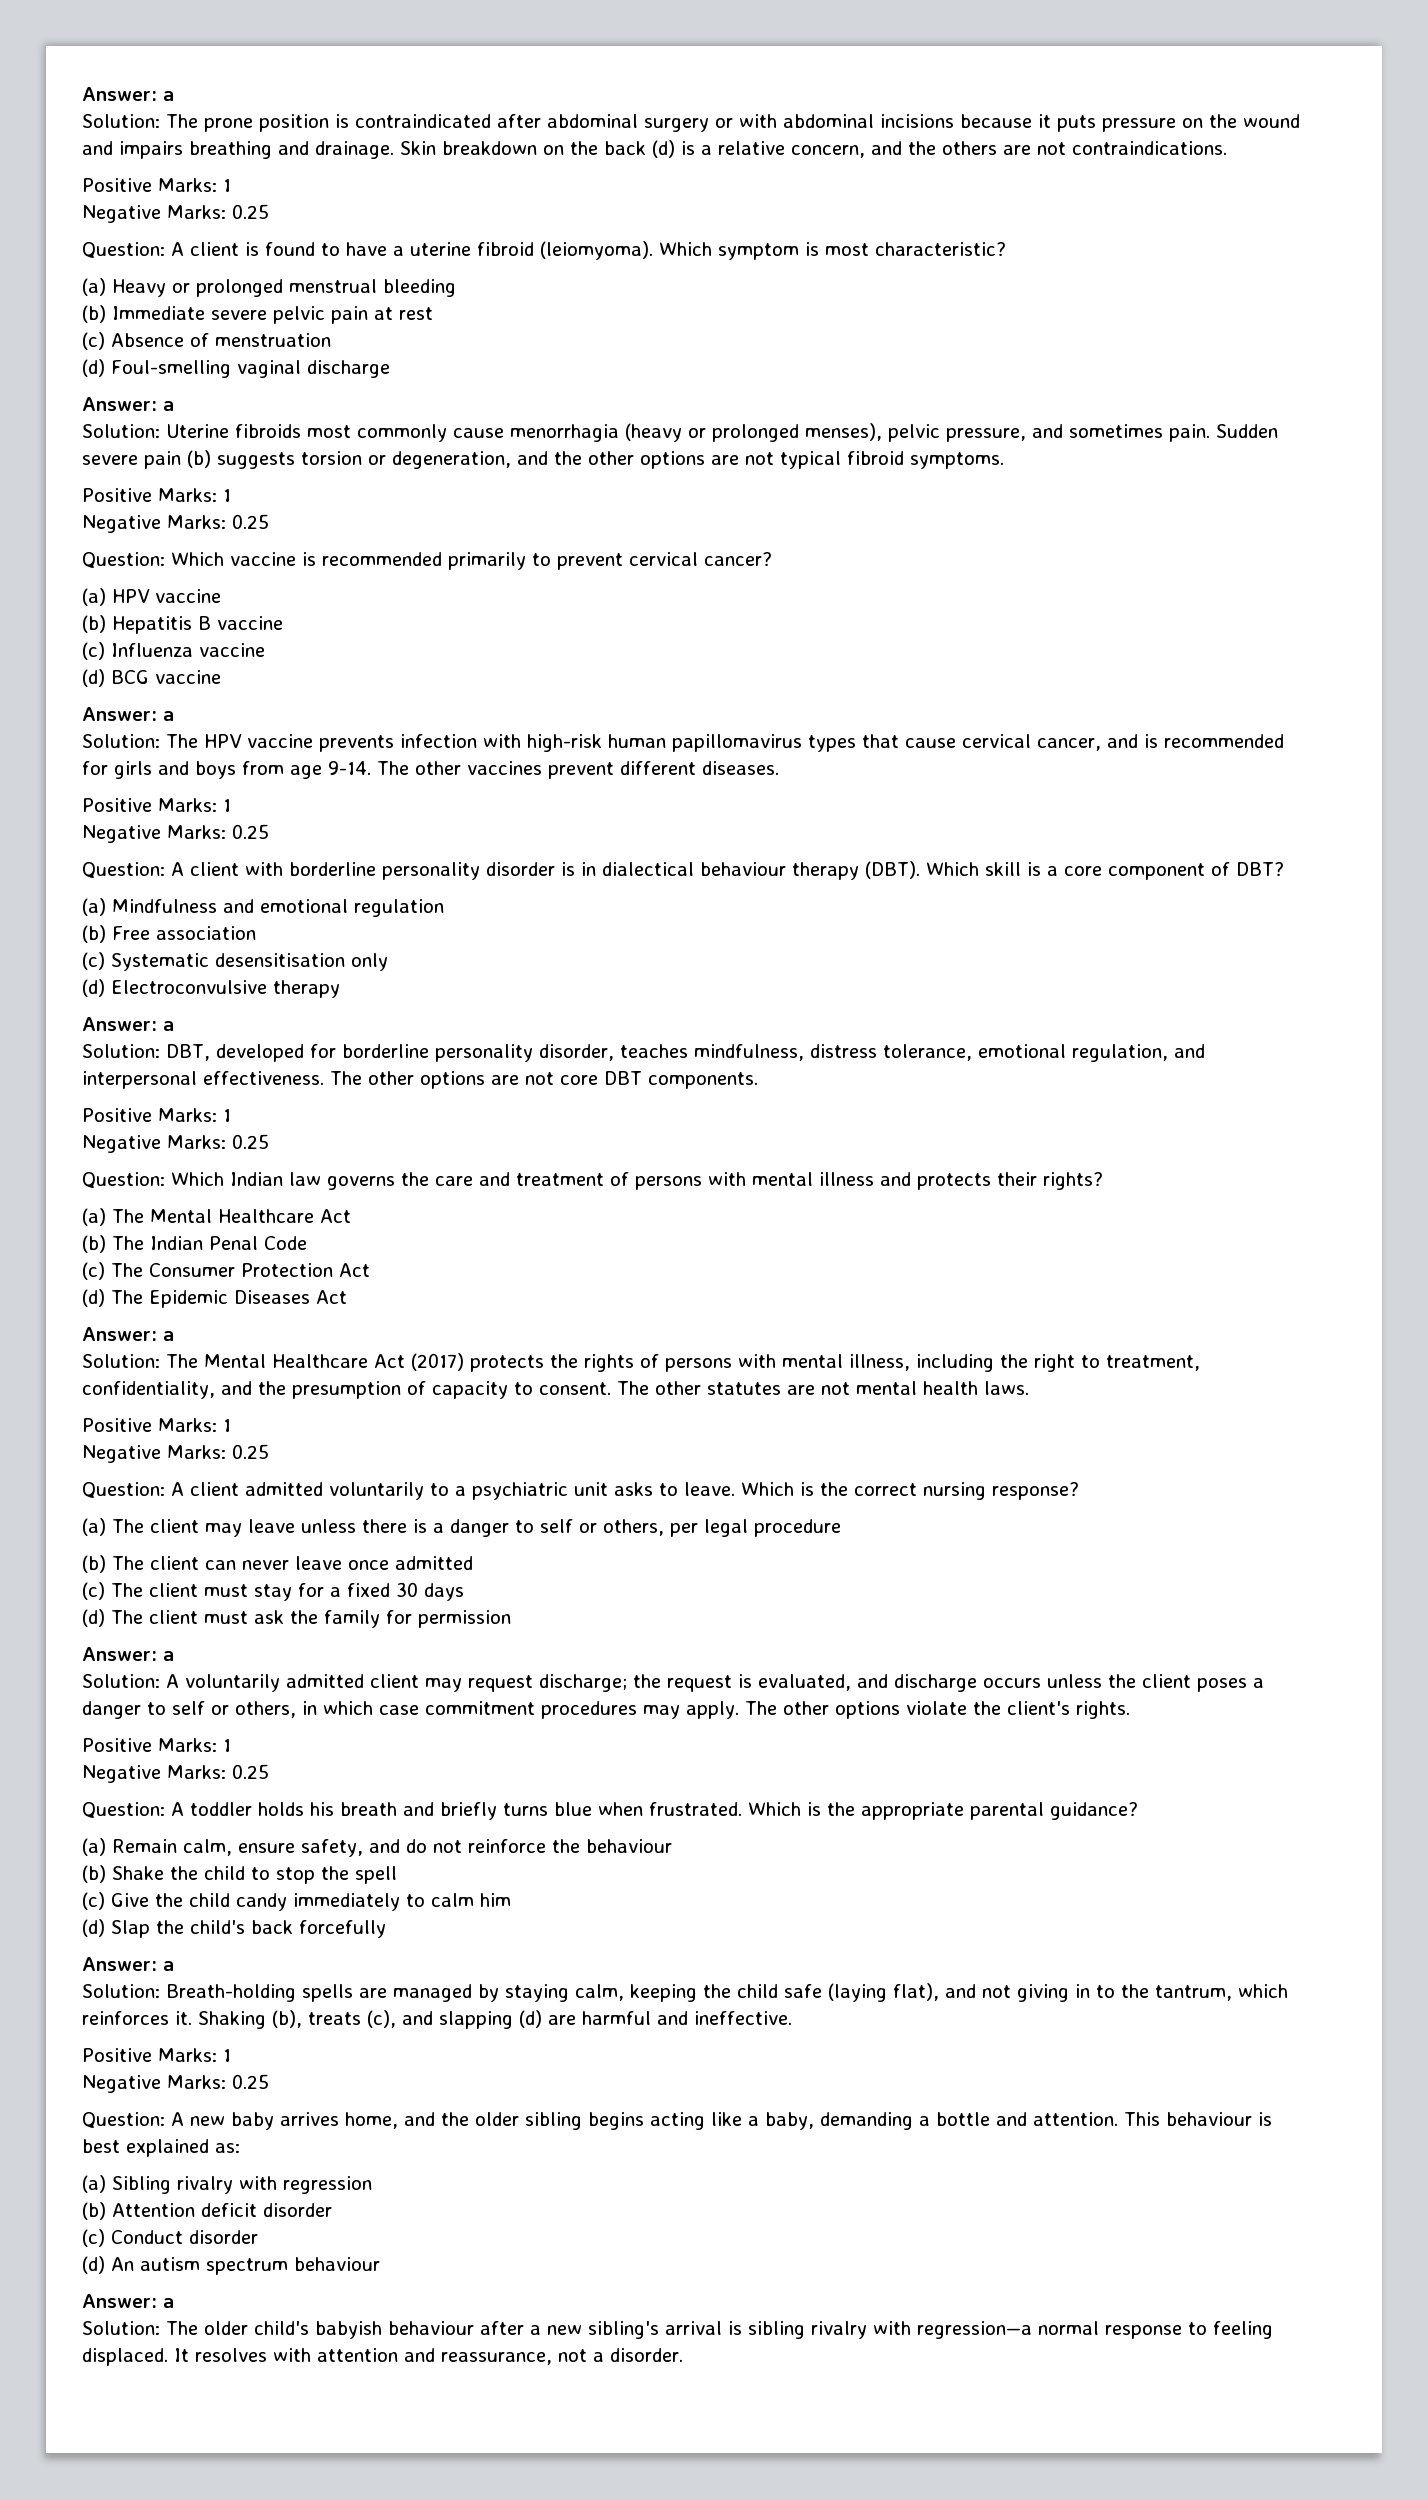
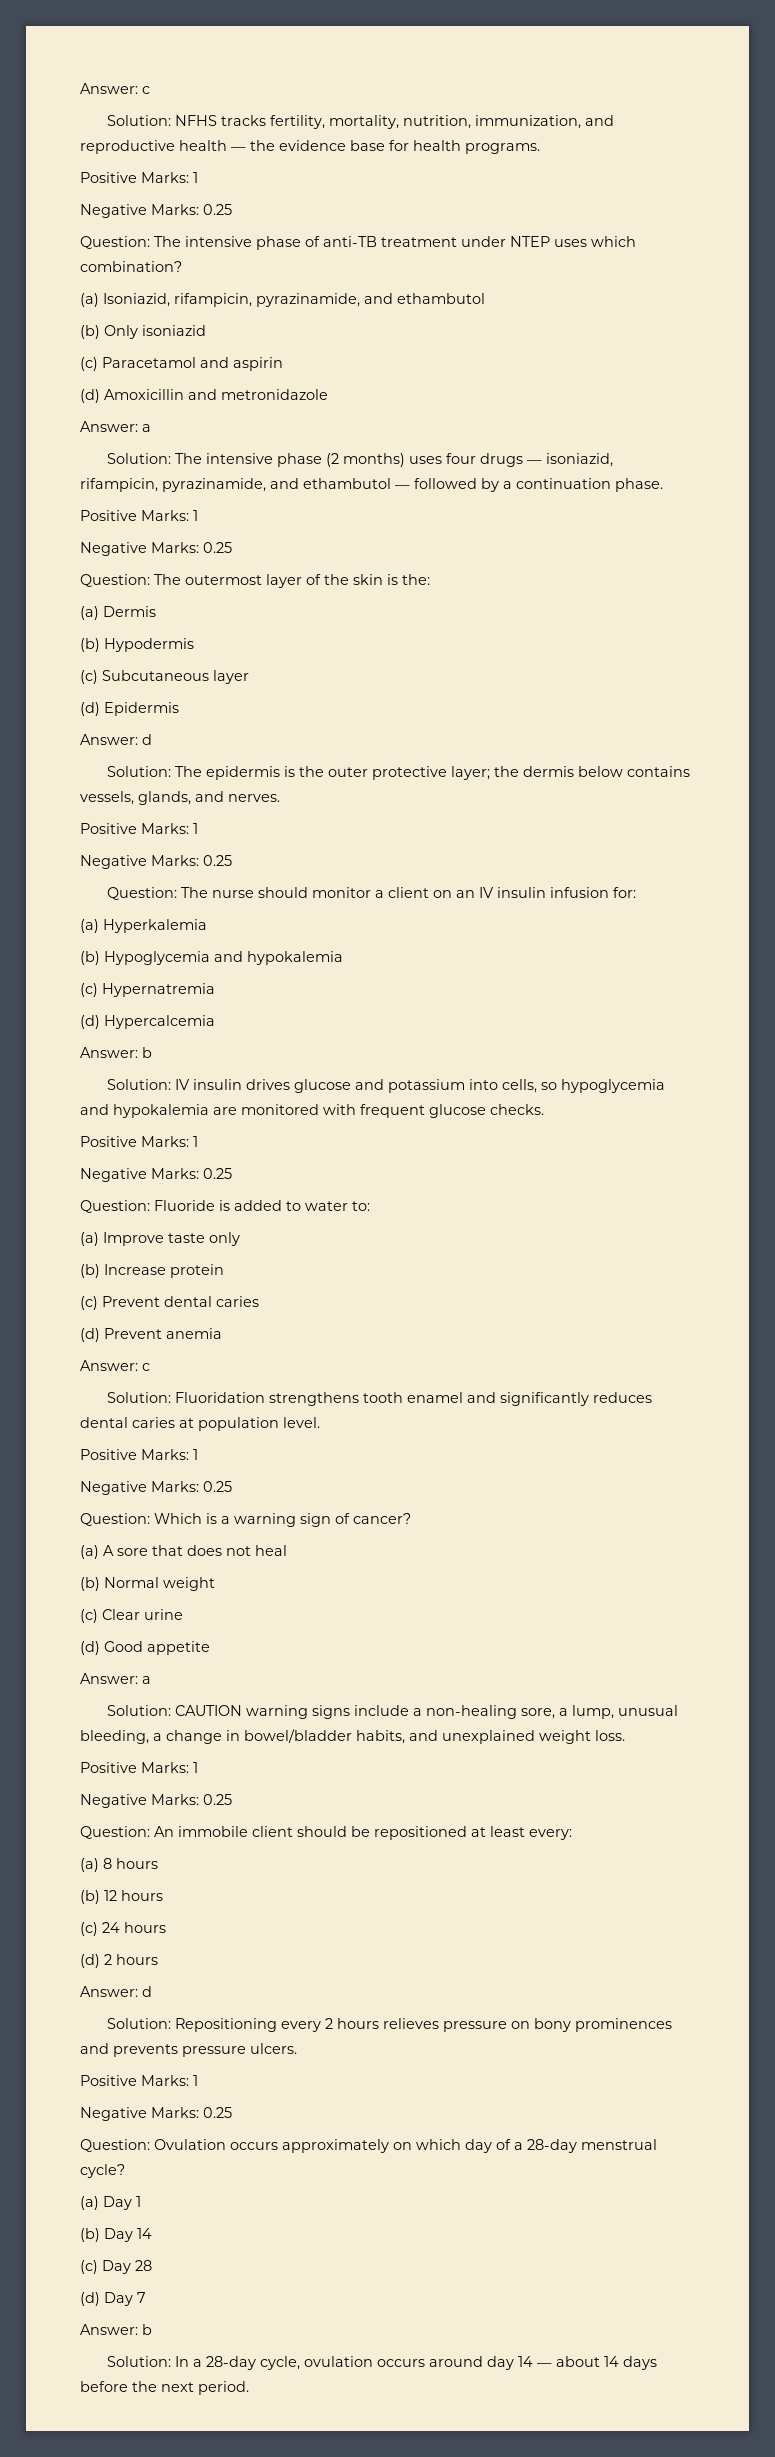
[82,87,174,101] [82,114,1300,132] [82,140,1227,159] [82,178,231,192] [82,204,269,223] [82,241,1006,260] [82,278,456,297] [82,305,433,324] [82,332,331,350] [82,359,390,378] [82,397,174,411] [82,423,1278,442] [82,450,1004,469] [82,488,231,502] [82,514,269,533] [82,552,772,570] [82,588,221,606] [82,615,283,634] [82,642,265,660] [82,669,221,687] [82,707,174,721] [82,734,1284,752] [82,761,779,779] [82,798,231,812] [82,824,269,843] [82,861,1284,880] [82,898,444,917] [82,925,256,943] [82,952,388,971] [82,979,340,998] [82,1017,174,1031] [82,1044,1205,1062] [82,1071,758,1089] [82,1108,231,1122] [82,1134,269,1153] [82,1172,1103,1190] [82,1208,351,1226] [82,1235,307,1253] [82,1262,370,1280] [82,1289,347,1308] [82,1327,174,1341] [82,1353,1200,1372] [82,1381,1029,1399] [82,1418,231,1432] [82,1444,269,1463] [82,1482,1079,1500] [82,1518,841,1537] [82,1555,473,1573] [82,1582,464,1601] [82,1609,511,1628] [82,1647,174,1661] [82,1674,1264,1692] [82,1701,1130,1719] [82,1738,231,1752] [82,1764,269,1783] [82,1802,1138,1820] [82,1838,672,1857] [82,1865,397,1884] [82,1892,511,1911] [82,1919,386,1938] [82,1957,174,1971] [82,1983,1288,2002] [82,2010,792,2029] [82,2048,231,2062] [82,2074,269,2093] [82,2112,1272,2130] [82,2139,240,2157] [82,2175,372,2194] [82,2202,332,2220] [82,2229,258,2247] [82,2256,380,2275] [82,2294,174,2308] [82,2321,1273,2339] [82,2348,683,2366] Answer: a // Solution: The prone position is contraindicated after abdominal surgery or with abdominal incisions because it puts pressure on the wound and impairs breathing and drainage. Skin breakdown on the back (d) is a relative concern, and the others are not contraindications. // Positive Marks: 1 // Negative Marks: 0.25 // Question: A client is found to have a uterine fibroid (leiomyoma). Which symptom is most characteristic? // (a) Heavy or prolonged menstrual bleeding // (b) Immediate severe pelvic pain at rest // (c) Absence of menstruation // (d) Foul-smelling vaginal discharge // Answer: a // Solution: Uterine fibroids most commonly cause menorrhagia (heavy or prolonged menses), pelvic pressure, and sometimes pain. Sudden severe pain (b) suggests torsion or degeneration, and the other options are not typical fibroid symptoms. // Positive Marks: 1 // Negative Marks: 0.25 // Question: Which vaccine is recommended primarily to prevent cervical cancer? // (a) HPV vaccine // (b) Hepatitis B vaccine // (c) Influenza vaccine // (d) BCG vaccine // Answer: a // Solution: The HPV vaccine prevents infection with high-risk human papillomavirus types that cause cervical cancer, and is recommended for girls and boys from age 9-14. The other vaccines prevent different diseases. // Positive Marks: 1 // Negative Marks: 0.25 // Question: A client with borderline personality disorder is in dialectical behaviour therapy (DBT). Which skill is a core component of DBT? // (a) Mindfulness and emotional regulation // (b) Free association // (c) Systematic desensitisation only // (d) Electroconvulsive therapy // Answer: a // Solution: DBT, developed for borderline personality disorder, teaches mindfulness, distress tolerance, emotional regulation, and interpersonal effectiveness. The other options are not core DBT components. // Positive Marks: 1 // Negative Marks: 0.25 // Question: Which Indian law governs the care and treatment of persons with mental illness and protects their rights? // (a) The Mental Healthcare Act // (b) The Indian Penal Code // (c) The Consumer Protection Act // (d) The Epidemic Diseases Act // Answer: a // Solution: The Mental Healthcare Act (2017) protects the rights of persons with mental illness, including the right to treatment, confidentiality, and the presumption of capacity to consent. The other statutes are not mental health laws. // Positive Marks: 1 // Negative Marks: 0.25 // Question: A client admitted voluntarily to a psychiatric unit asks to leave. Which is the correct nursing response? // (a) The client may leave unless there is a danger to self or others, per legal procedure // (b) The client can never leave once admitted // (c) The client must stay for a fixed 30 days // (d) The client must ask the family for permission // Answer: a // Solution: A voluntarily admitted client may request discharge; the request is evaluated, and discharge occurs unless the client poses a danger to self or others, in which case commitment procedures may apply. The other options violate the client's rights. // Positive Marks: 1 // Negative Marks: 0.25 // Question: A toddler holds his breath and briefly turns blue when frustrated. Which is the appropriate parental guidance? // (a) Remain calm, ensure safety, and do not reinforce the behaviour // (b) Shake the child to stop the spell // (c) Give the child candy immediately to calm him // (d) Slap the child's back forcefully // Answer: a // Solution: Breath-holding spells are managed by staying calm, keeping the child safe (laying flat), and not giving in to the tantrum, which reinforces it. Shaking (b), treats (c), and slapping (d) are harmful and ineffective. // Positive Marks: 1 // Negative Marks: 0.25 // Question: A new baby arrives home, and the older sibling begins acting like a baby, demanding a bottle and attention. This behaviour is best explained as: // (a) Sibling rivalry with regression // (b) Attention deficit disorder // (c) Conduct disorder // (d) An autism spectrum behaviour // Answer: a // Solution: The older child's babyish behaviour after a new sibling's arrival is sibling rivalry with regression—a normal response to feeling displaced. It resolves with attention and reassurance, not a disorder. -> [80,83,150,94] [107,115,615,129] [80,140,540,154] [80,172,198,183] [80,204,232,218] [80,236,636,250] [80,261,182,272] [80,293,485,307] [80,325,206,339] [80,357,283,371] [80,389,328,403] [80,421,151,432] [107,453,614,467] [80,478,663,492] [80,510,198,521] [80,542,232,556] [80,574,430,588] [80,606,156,620] [80,638,194,652] [80,670,249,684] [80,702,179,716] [80,734,152,745] [107,766,691,780] [80,791,280,805] [80,823,198,834] [80,855,232,869] [107,887,637,900] [80,919,207,933] [80,951,343,965] [80,983,215,997] [80,1015,215,1029] [80,1047,152,1058] [107,1079,666,1093] [80,1104,544,1118] [80,1136,198,1147] [80,1168,232,1182] [80,1200,370,1213] [80,1232,240,1246] [80,1264,224,1278] [80,1296,259,1310] [80,1328,222,1342] [80,1360,150,1371] [107,1392,653,1406] [80,1417,320,1431] [80,1449,198,1460] [80,1481,232,1495] [80,1513,411,1527] [80,1545,287,1559] [80,1577,215,1591] [80,1609,183,1623] [80,1641,210,1655] [80,1673,151,1684] [107,1705,679,1719] [80,1729,625,1744] [80,1762,198,1773] [80,1794,232,1808] [80,1826,572,1840] [80,1858,158,1872] [80,1890,163,1904] [80,1922,166,1936] [80,1954,158,1968] [80,1986,152,1997] [107,2018,673,2032] [80,2043,297,2057] [80,2075,198,2086] [80,2107,232,2121] [80,2139,657,2153] [80,2164,125,2178] [80,2196,141,2210] [80,2228,152,2242] [80,2260,152,2274] [80,2292,146,2306] [80,2324,152,2335] [107,2356,658,2370] [80,2381,249,2395] Answer: c // Solution: NFHS tracks fertility, mortality, nutrition, immunization, and reproductive health — the evidence base for health programs. // Positive Marks: 1 // Negative Marks: 0.25 // Question: The intensive phase of anti-TB treatment under NTEP uses which combination? // (a) Isoniazid, rifampicin, pyrazinamide, and ethambutol // (b) Only isoniazid // (c) Paracetamol and aspirin // (d) Amoxicillin and metronidazole // Answer: a // Solution: The intensive phase (2 months) uses four drugs — isoniazid, rifampicin, pyrazinamide, and ethambutol — followed by a continuation phase. // Positive Marks: 1 // Negative Marks: 0.25 // Question: The outermost layer of the skin is the: // (a) Dermis // (b) Hypodermis // (c) Subcutaneous layer // (d) Epidermis // Answer: d // Solution: The epidermis is the outer protective layer; the dermis below contains vessels, glands, and nerves. // Positive Marks: 1 // Negative Marks: 0.25 // Question: The nurse should monitor a client on an IV insulin infusion for: // (a) Hyperkalemia // (b) Hypoglycemia and hypokalemia // (c) Hypernatremia // (d) Hypercalcemia // Answer: b // Solution: IV insulin drives glucose and potassium into cells, so hypoglycemia and hypokalemia are monitored with frequent glucose checks. // Positive Marks: 1 // Negative Marks: 0.25 // Question: Fluoride is added to water to: // (a) Improve taste only // (b) Increase protein // (c) Prevent dental caries // (d) Prevent anemia // Answer: c // Solution: Fluoridation strengthens tooth enamel and significantly reduces dental caries at population level. // Positive Marks: 1 // Negative Marks: 0.25 // Question: Which is a warning sign of cancer? // (a) A sore that does not heal // (b) Normal weight // (c) Clear urine // (d) Good appetite // Answer: a // Solution: CAUTION warning signs include a non-healing sore, a lump, unusual bleeding, a change in bowel/bladder habits, and unexplained weight loss. // Positive Marks: 1 // Negative Marks: 0.25 // Question: An immobile client should be repositioned at least every: // (a) 8 hours // (b) 12 hours // (c) 24 hours // (d) 2 hours // Answer: d // Solution: Repositioning every 2 hours relieves pressure on bony prominences and prevents pressure ulcers. // Positive Marks: 1 // Negative Marks: 0.25 // Question: Ovulation occurs approximately on which day of a 28-day menstrual cycle? // (a) Day 1 // (b) Day 14 // (c) Day 28 // (d) Day 7 // Answer: b // Solution: In a 28-day cycle, ovulation occurs around day 14 — about 14 days before the next period.

